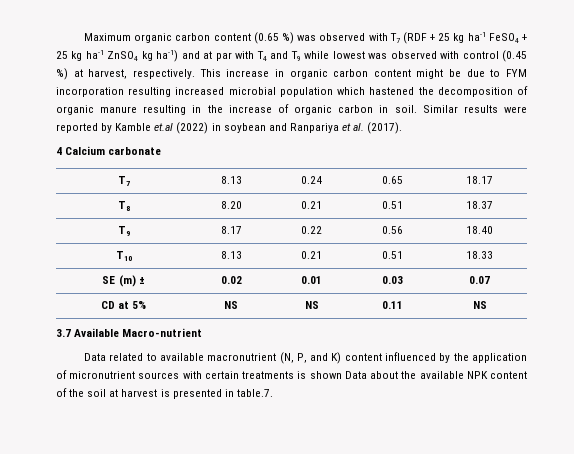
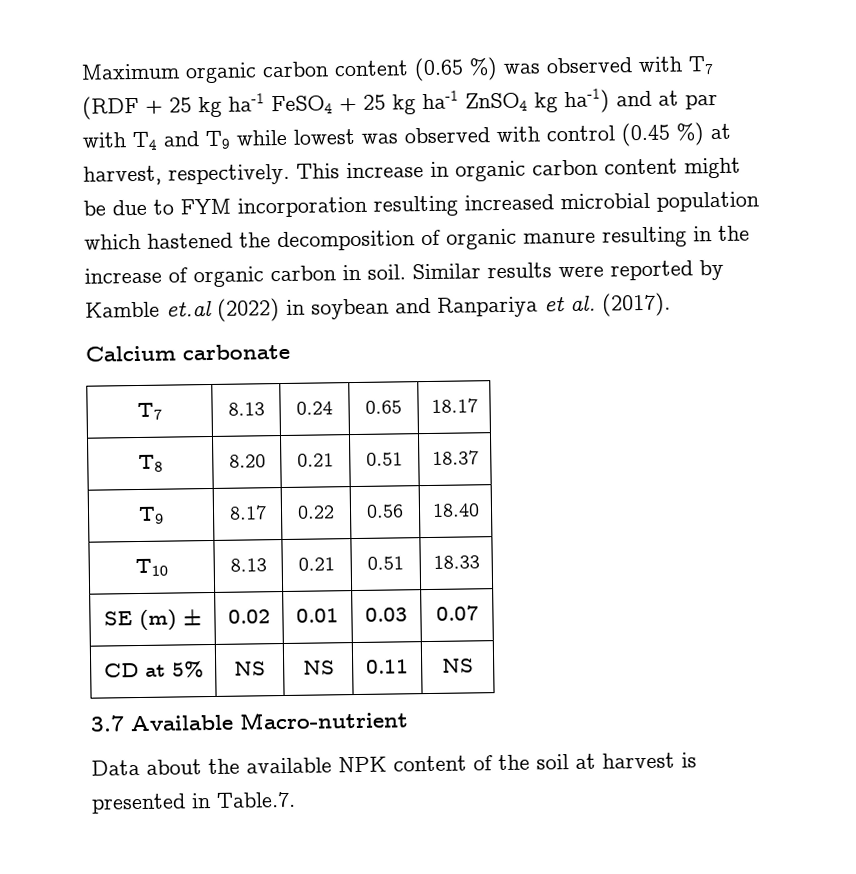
[56,147,62,155] 4 -> (671, 304) none
[109,352,527,364] [56,370,367,379] related to available macronutrient (N, P, and K) content influenced by the application of micronutrient sources with certain treatments is shown Data -> (140, 768) none
[236,389,273,397] table.7. -> [216,791,296,808] Table.7.

